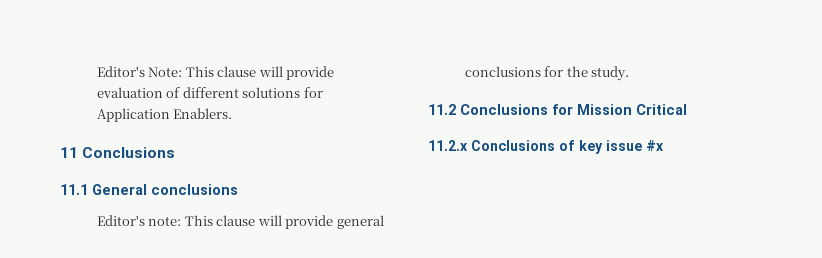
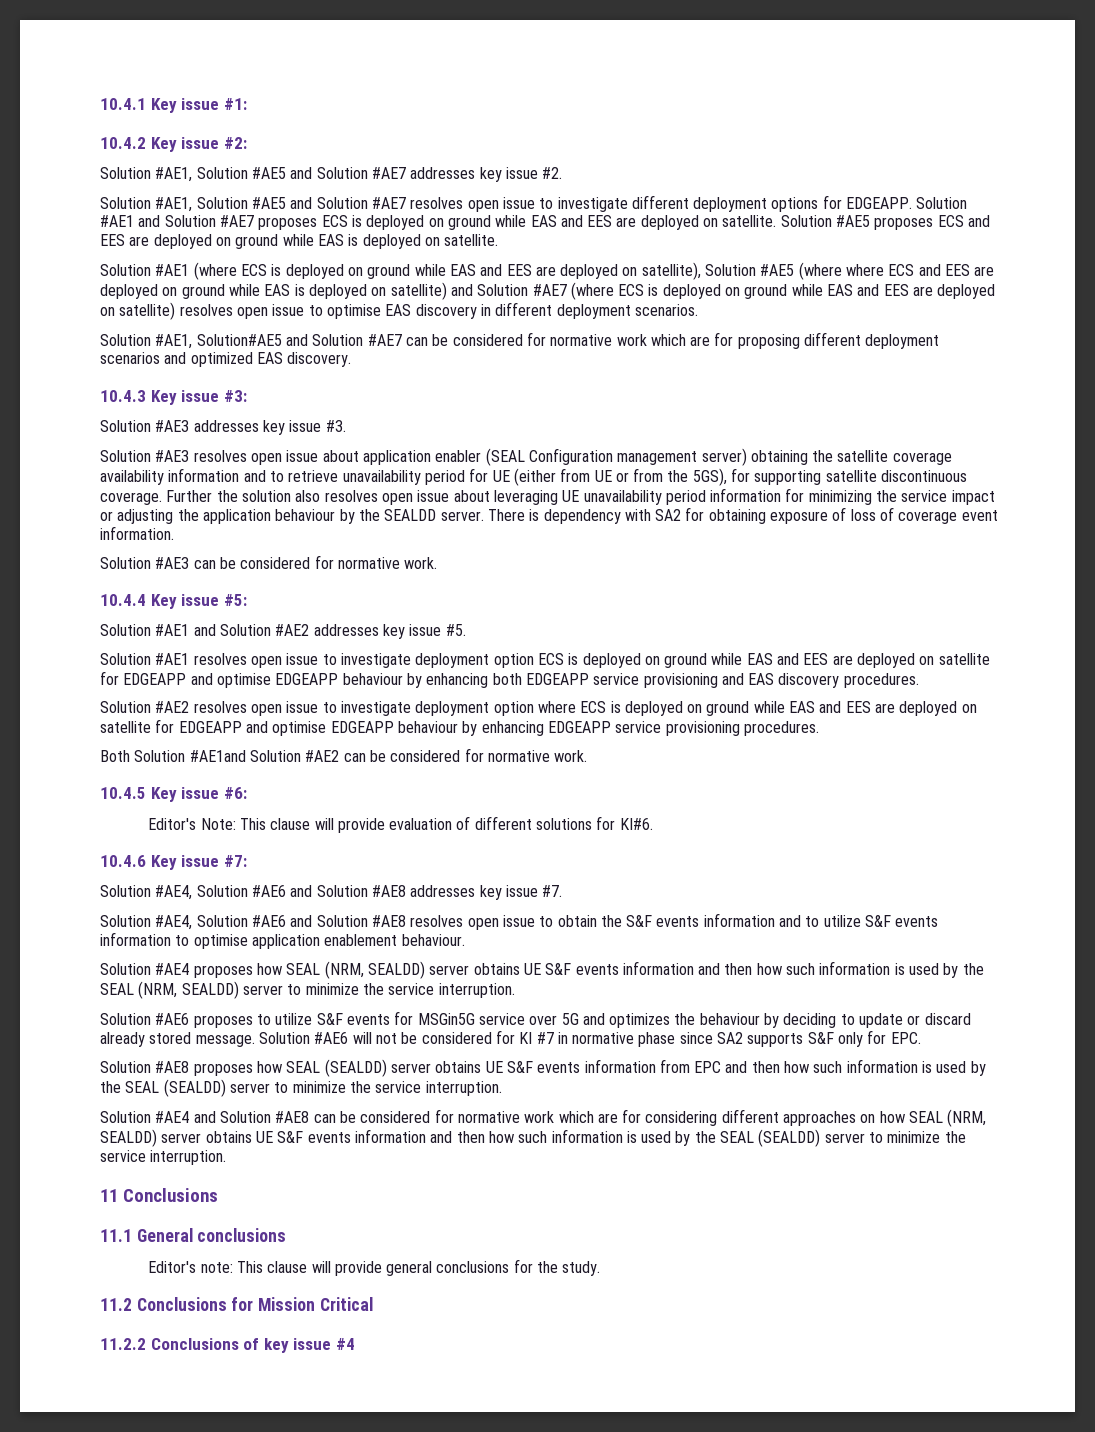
(96, 71) none -> [100,98,247,113] [100,137,247,152] [100,167,563,182] [100,195,968,212] [100,215,991,230] [100,234,499,249] [100,262,995,280] [100,282,996,300] [100,302,698,320] [100,332,940,349] [100,352,352,367] [100,390,247,405] [100,420,346,435] [100,448,952,466] [100,468,968,486] [100,488,995,505] [100,507,998,524] [100,526,174,540] [100,555,438,569] [100,594,247,609] [100,624,466,639] [100,653,990,668] [100,671,919,688] [100,701,977,716] [100,719,819,736] [100,748,588,762] [100,787,247,802] 10.4.1 Key issue #1: // 10.4.2 Key issue #2: // Solution #AE1, Solution #AE5 and Solution #AE7 addresses key issue #2. // Solution #AE1, Solution #AE5 and Solution #AE7 resolves open issue to investigate different deployment options for EDGEAPP. Solution #AE1 and Solution #AE7 proposes ECS is deployed on ground while EAS and EES are deployed on satellite. Solution #AE5 proposes ECS and EES are deployed on ground while EAS is deployed on satellite. // Solution #AE1 (where ECS is deployed on ground while EAS and EES are deployed on satellite), Solution #AE5 (where where ECS and EES are deployed on ground while EAS is deployed on satellite) and Solution #AE7 (where ECS is deployed on ground while EAS and EES are deployed on satellite) resolves open issue to optimise EAS discovery in different deployment scenarios. // Solution #AE1, Solution#AE5 and Solution #AE7 can be considered for normative work which are for proposing different deployment scenarios and optimized EAS discovery. // 10.4.3 Key issue #3: // Solution #AE3 addresses key issue #3. // Solution #AE3 resolves open issue about application enabler (SEAL Configuration management server) obtaining the satellite coverage availability information and to retrieve unavailability period for UE (either from UE or from the 5GS), for supporting satellite discontinuous coverage. Further the solution also resolves open issue about leveraging UE unavailability period information for minimizing the service impact or adjusting the application behaviour by the SEALDD server. There is dependency with SA2 for obtaining exposure of loss of coverage event information. // Solution #AE3 can be considered for normative work. // 10.4.4 Key issue #5: // Solution #AE1 and Solution #AE2 addresses key issue #5. // Solution #AE1 resolves open issue to investigate deployment option ECS is deployed on ground while EAS and EES are deployed on satellite for EDGEAPP and optimise EDGEAPP behaviour by enhancing both EDGEAPP service provisioning and EAS discovery procedures. // Solution #AE2 resolves open issue to investigate deployment option where ECS is deployed on ground while EAS and EES are deployed on satellite for EDGEAPP and optimise EDGEAPP behaviour by enhancing EDGEAPP service provisioning procedures. // Both Solution #AE1and Solution #AE2 can be considered for normative work. // 10.4.5 Key issue #6: //
[96,108,233,122] Application Enablers. -> [619,818,653,830] [100,855,247,870] [100,885,563,900] [100,913,939,930] [100,932,465,949] [100,961,984,979] [100,981,515,999] [100,1011,971,1028] [100,1030,921,1047] [100,1059,986,1077] [100,1079,502,1097] [100,1109,987,1127] [100,1129,966,1147] [100,1150,227,1165] KI#6. // 10.4.6 Key issue #7: // Solution #AE4, Solution #AE6 and Solution #AE8 addresses key issue #7. // Solution #AE4, Solution #AE6 and Solution #AE8 resolves open issue to obtain the S&F events information and to utilize S&F events information to optimise application enablement behaviour. // Solution #AE4 proposes how SEAL (NRM, SEALDD) server obtains UE S&F events information and then how such information is used by the SEAL (NRM, SEALDD) server to minimize the service interruption. // Solution #AE6 proposes to utilize S&F events for MSGin5G service over 5G and optimizes the behaviour by deciding to update or discard already stored message. Solution #AE6 will not be considered for KI #7 in normative phase since SA2 supports S&F only for EPC. // Solution #AE8 proposes how SEAL (SEALDD) server obtains UE S&F events information from EPC and then how such information is used by the SEAL (SEALDD) server to minimize the service interruption. // Solution #AE4 and Solution #AE8 can be considered for normative work which are for considering different approaches on how SEAL (NRM, SEALDD) server obtains UE S&F events information and then how such information is used by the SEAL (SEALDD) server to minimize the service interruption.
[428,140,468,151] 11.2.x -> [100,1338,146,1350] 11.2.2
[646,140,664,151] #x -> [335,1338,355,1350] #4

